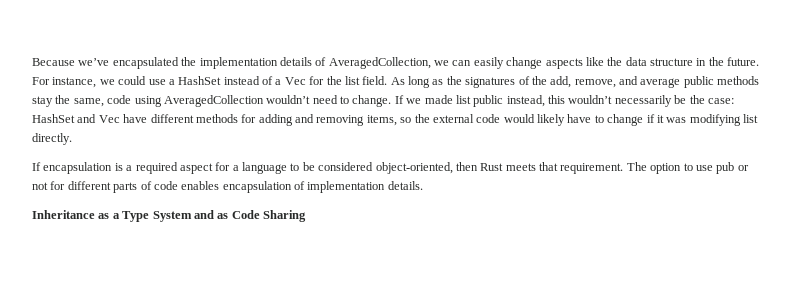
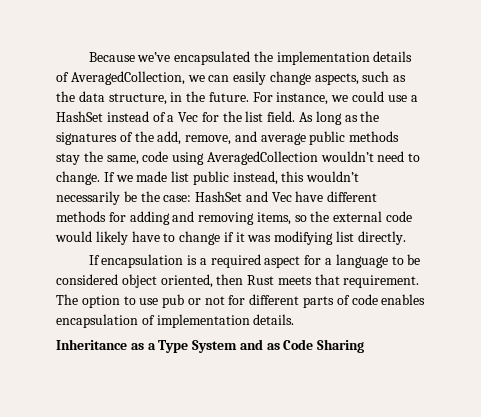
[545,57,604,69] aspects like -> [314,71,407,85] aspects, such as
[650,58,693,66] structure -> [108,93,167,105] structure,
[375,162,453,174] object-oriented, -> [121,274,213,288] object oriented,

